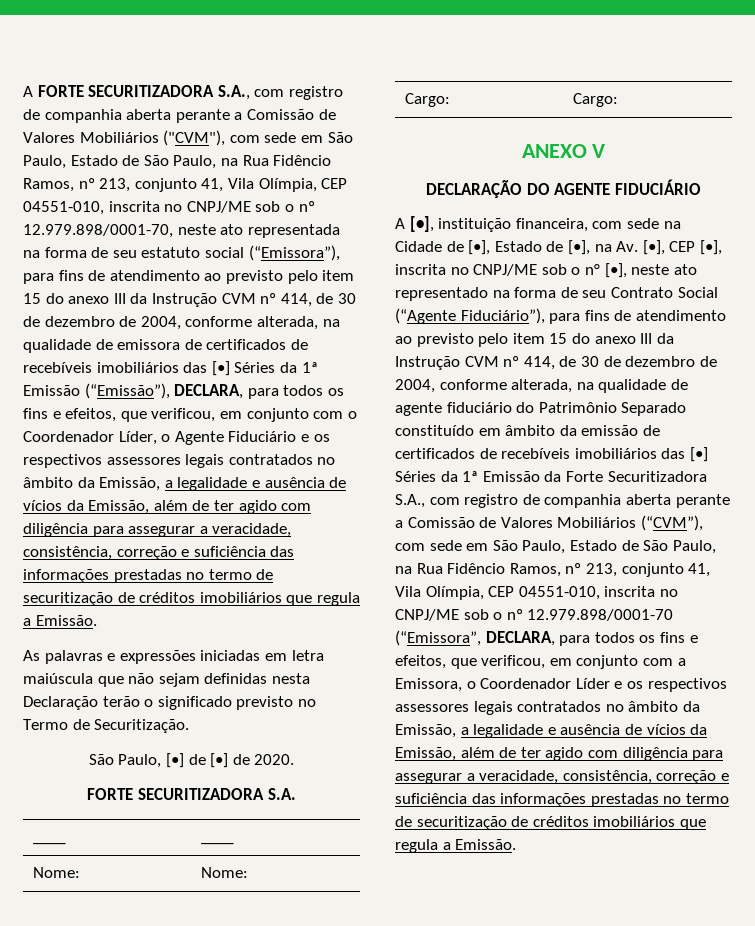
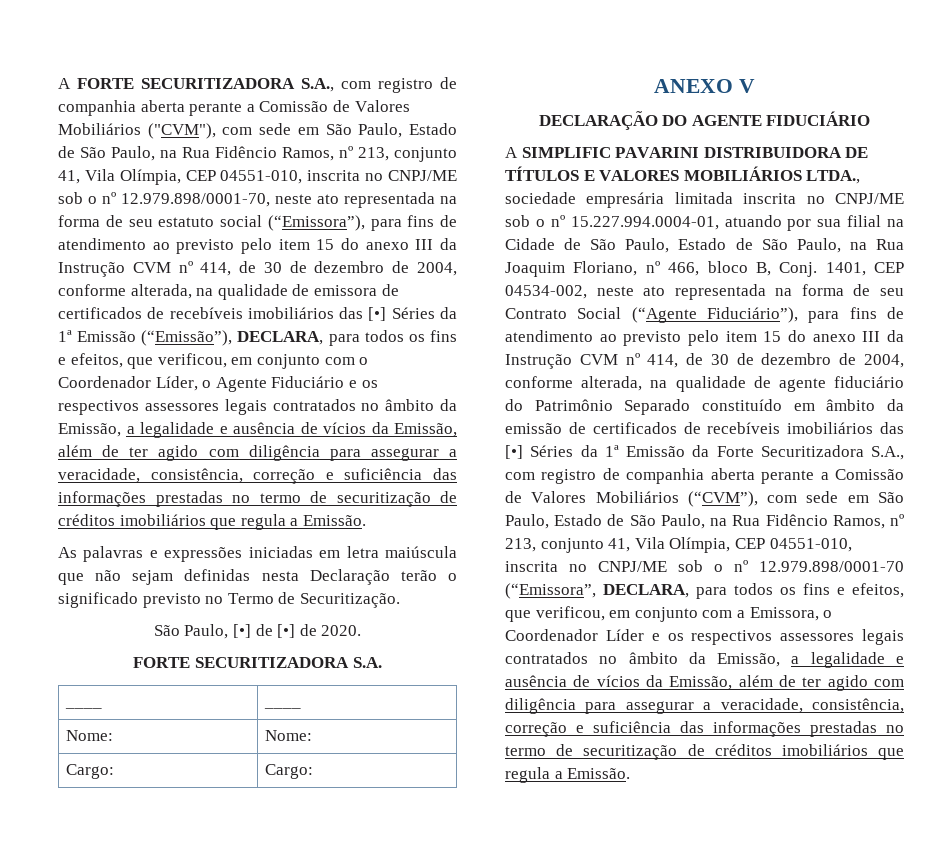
[409,216,681,232] [395,240,722,255] [395,263,697,278] [395,287,488,301] [•], instituição financeira, com sede na Cidade de [•], Estado de [•], na Av. [•], CEP [•], inscrita no CNPJ/ME sob o n° [•], neste ato representado -> [521,147,869,158] [505,166,861,184] [505,192,904,208] [505,215,904,231] [505,238,904,253] [505,261,904,277] [505,284,766,300] SIMPLIFIC PAVARINI DISTRIBUIDORA DE TÍTULOS E VALORES MOBILIÁRIOS LTDA., sociedade empresária limitada inscrita no CNPJ/ME sob o nº 15.227.994.0004-01, atuando por sua filial na Cidade de São Paulo, Estado de São Paulo, na Rua Joaquim Floriano, nº 466, bloco B, Conj. 1401, CEP 04534-002, neste ato representada

